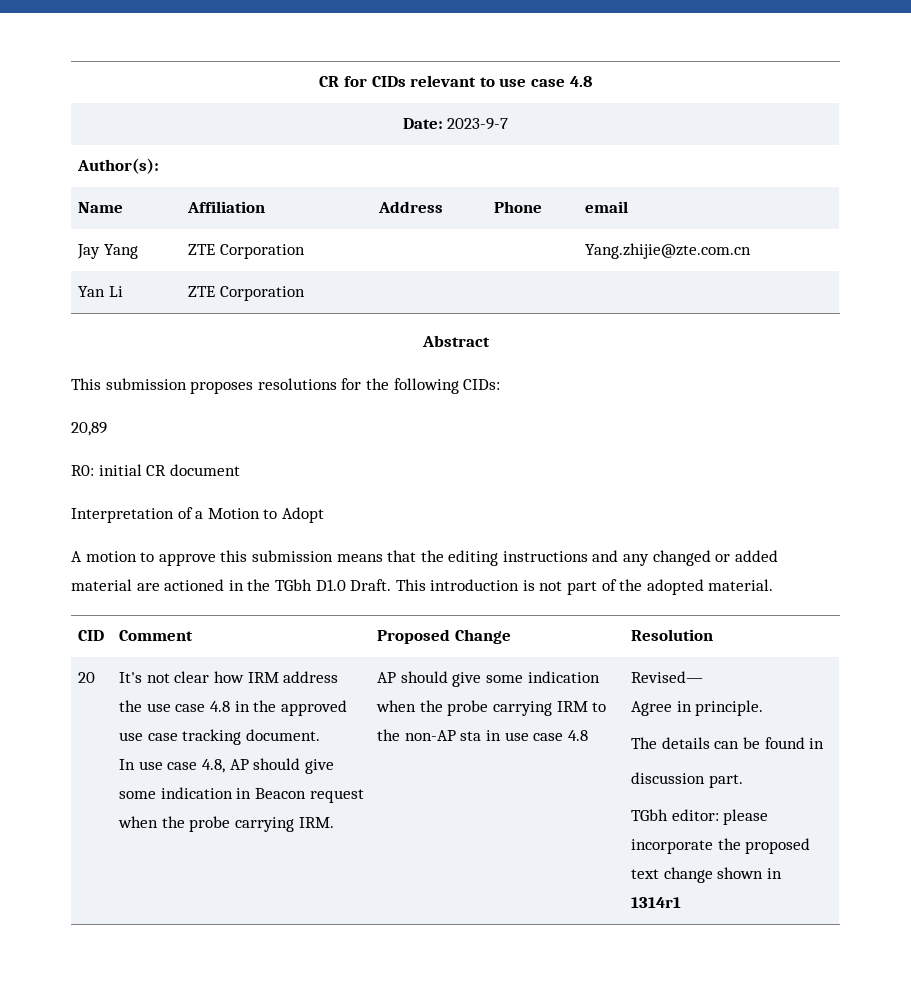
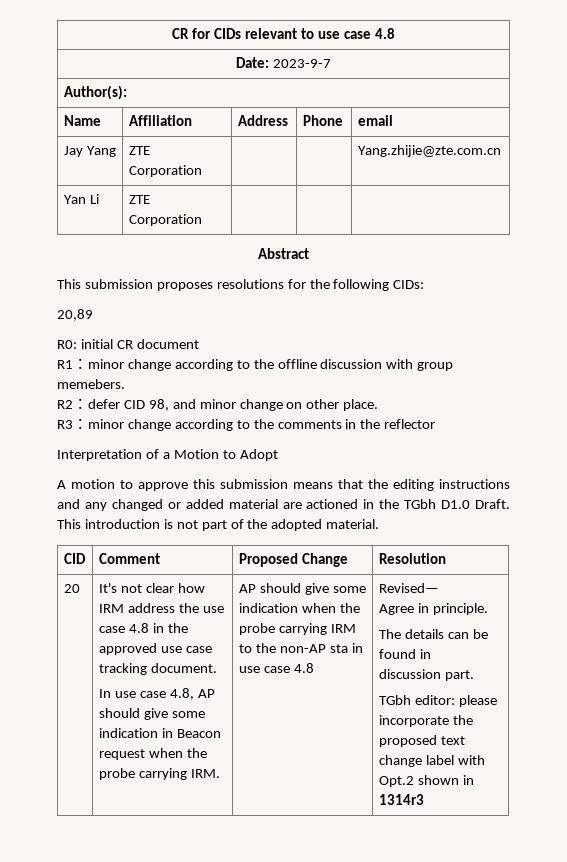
(240, 470) none -> [57,358,454,371] [57,379,125,389] [57,398,379,411] [57,418,436,431] // R1：minor change according to the offline discussion with group memebers. // R2：defer CID 98, and minor change on other place. // R3：minor change according to the comments in the reflector
(713, 875) none -> [425,755,485,765] [378,776,414,787] label with Opt.2
[631,897,682,908] 1314r1 -> [378,794,424,805] 1314r3

